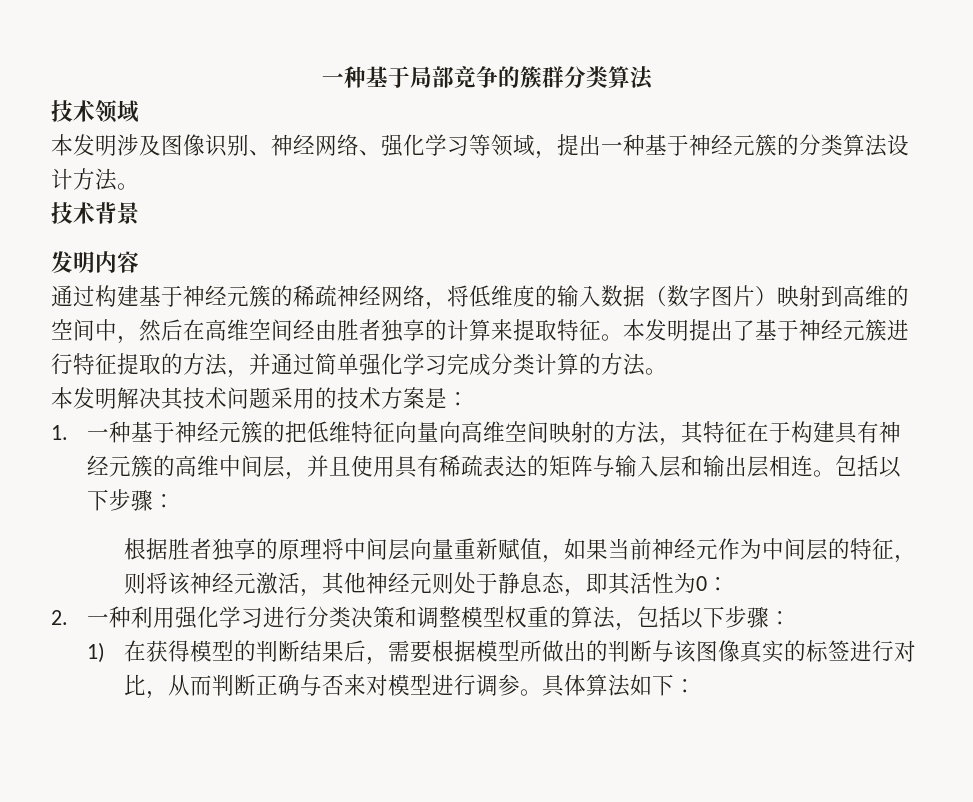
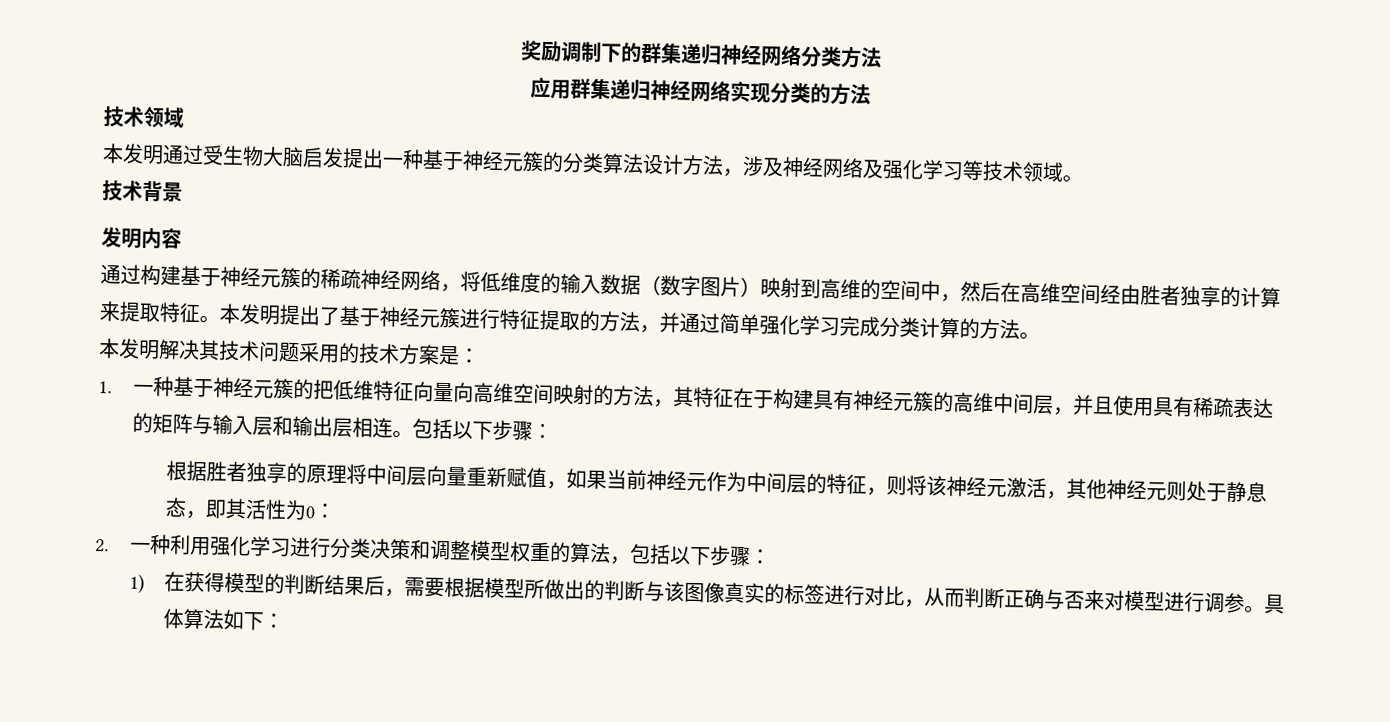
[321,65,654,90] [51,100,139,123] [51,134,557,159] 一种基于局部竞争的簇群分类算法 // 技术领域 // 本发明涉及图像识别、神经网络、强化学习等领域， -> [520,40,882,69] [530,76,871,106] [103,106,184,128] [102,143,344,168] 奖励调制下的群集递归神经网络分类方法 // 应用群集递归神经网络实现分类的方法 // 技术领域 // 本发明通过受生物大脑启发
(117, 179) none -> [722,155,1064,183] ，涉及神经网络及强化学习等技术领域

